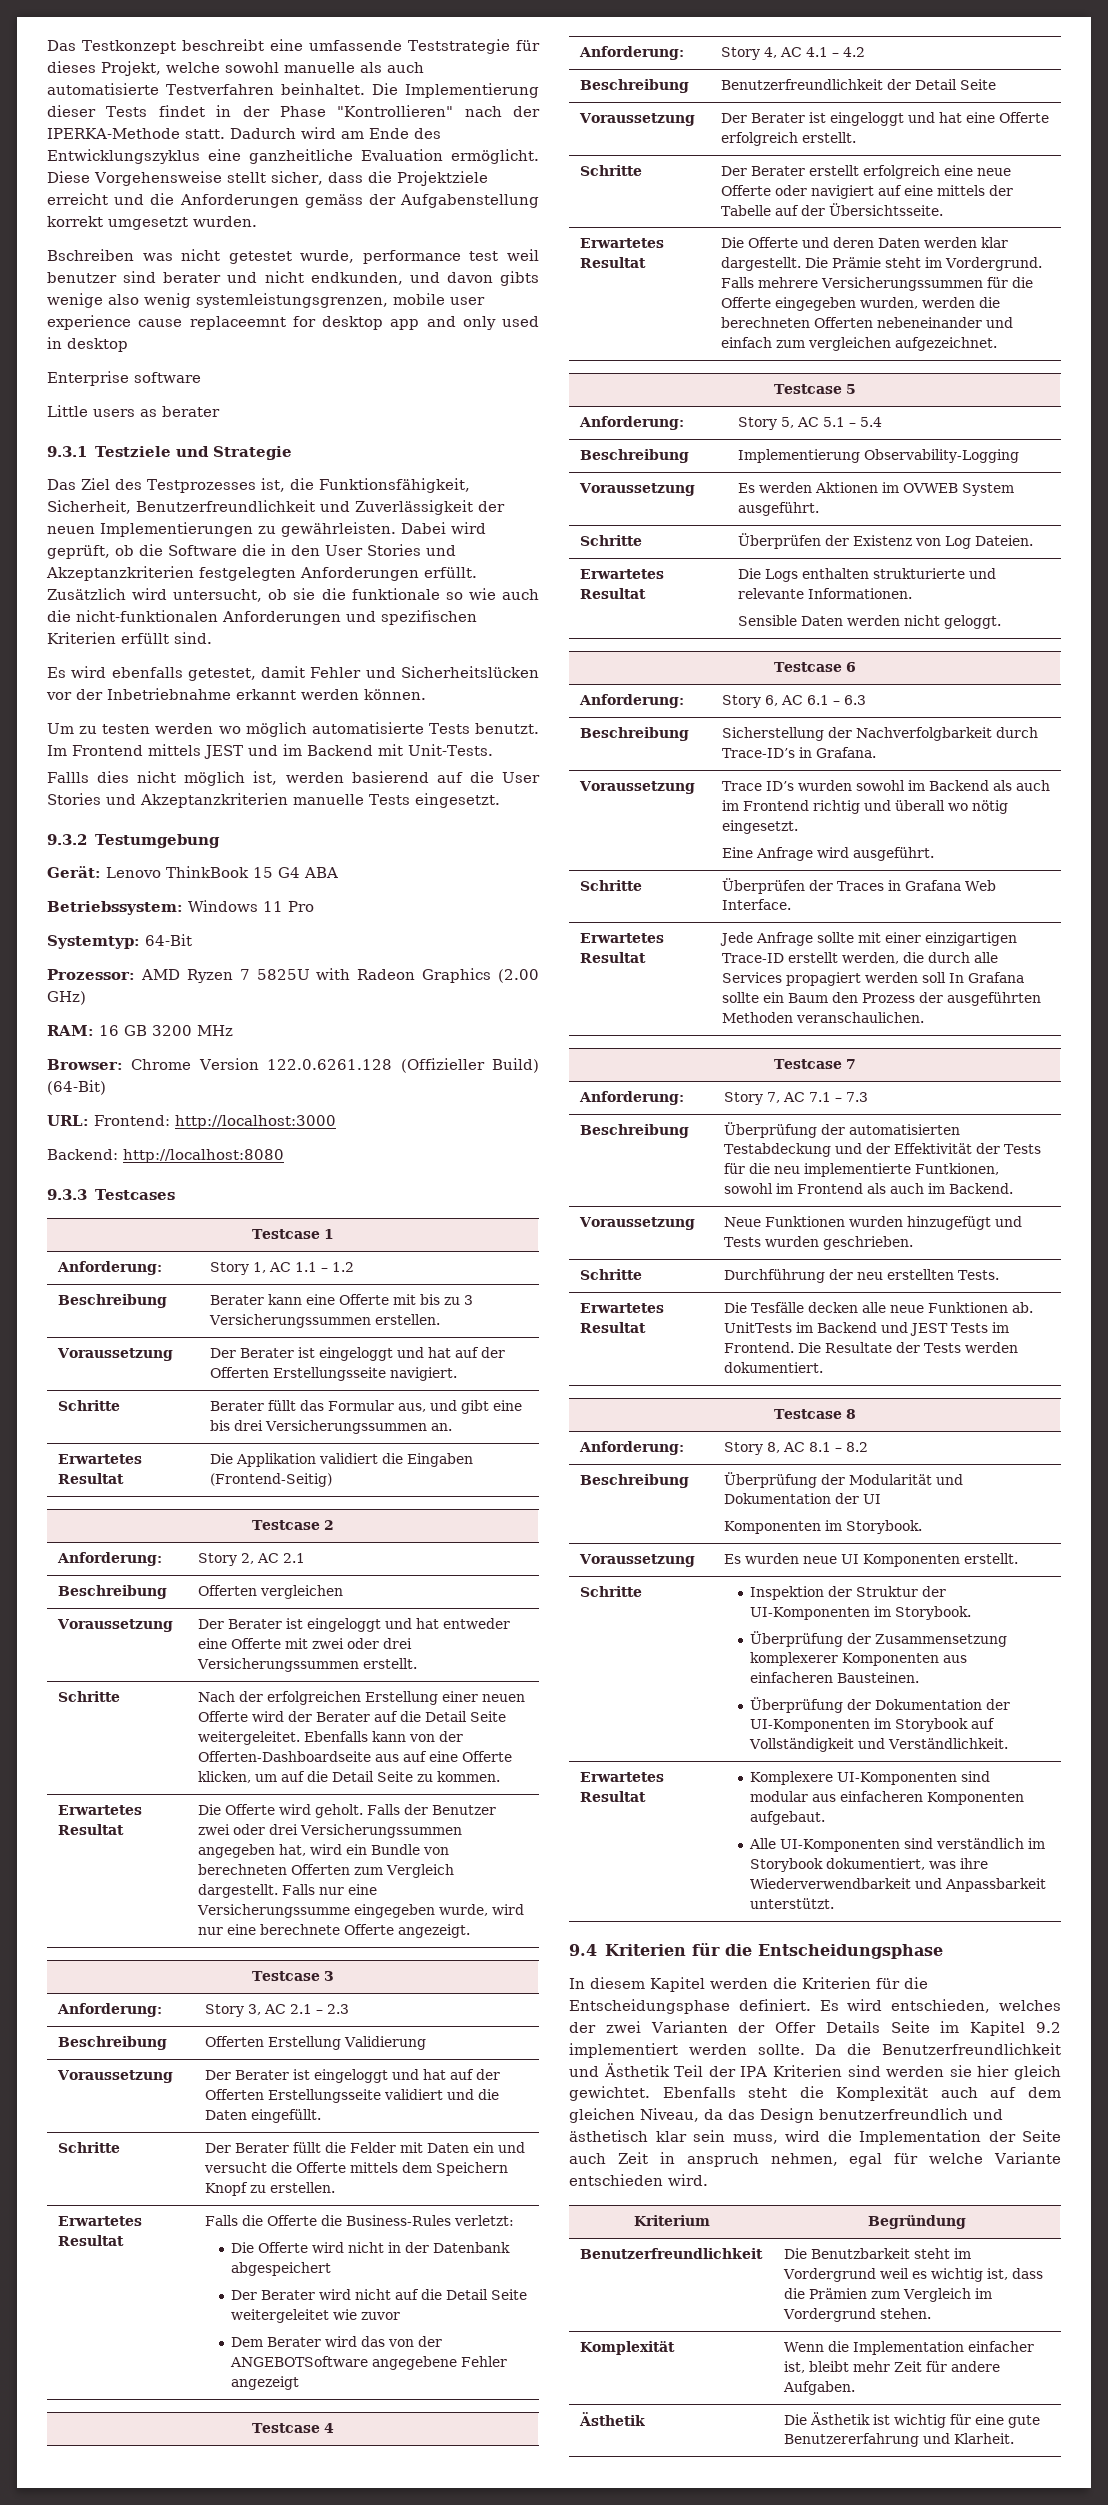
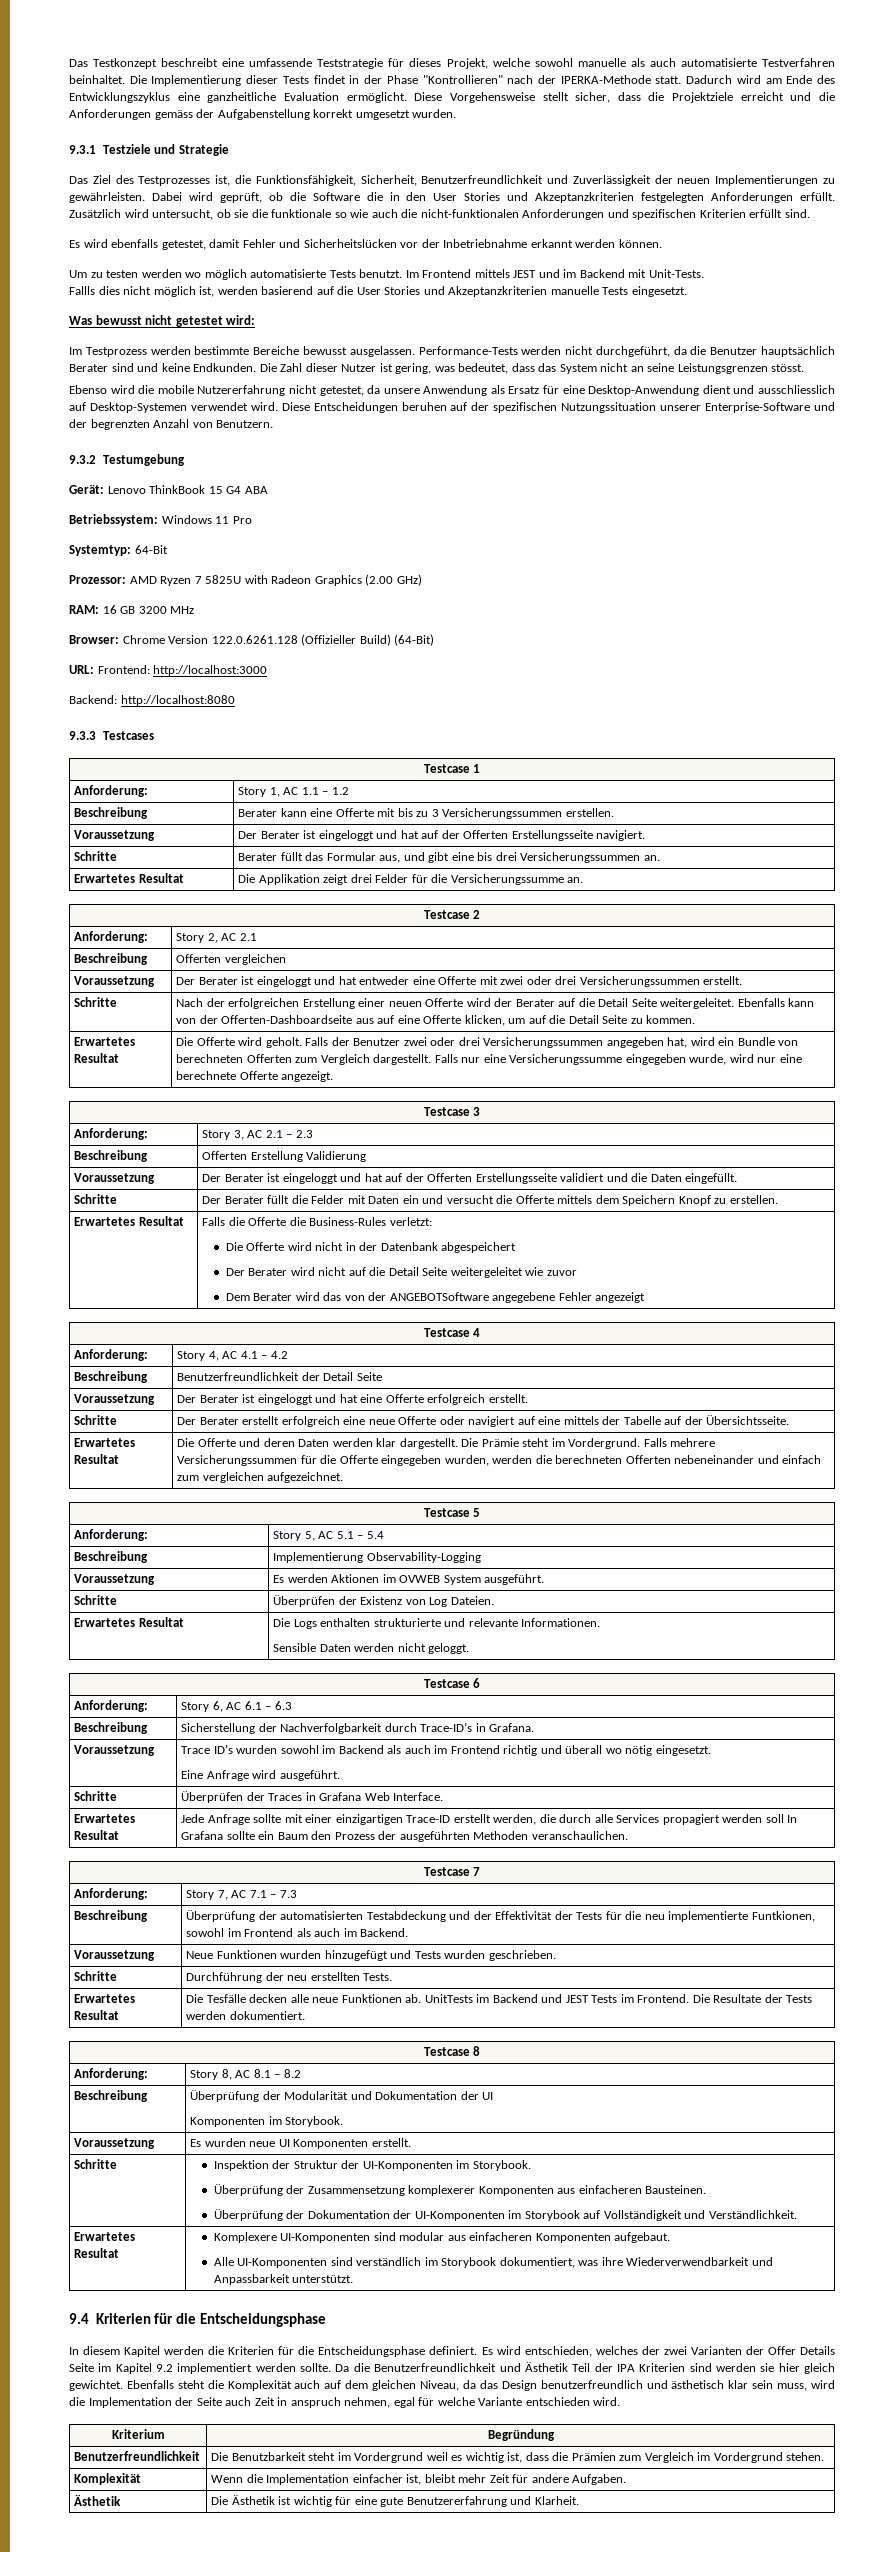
[47,249,539,264] [47,271,539,286] [47,293,485,308] [47,315,539,330] [47,337,128,352] [47,371,201,386] [47,405,220,417] // Bschreiben was nicht getestet wurde, performance test weil benutzer sind berater und nicht endkunden, und davon gibts wenige also wenig systemleistungsgrenzen, mobile user experience cause replaceemnt for desktop app and only used in desktop // Enterprise software // Little users as berater -> (457, 113) none
(500, 800) none -> [69,315,256,327] [69,346,836,357] [69,363,805,374] [69,385,835,396] [69,402,835,413] [69,419,274,430] // Was bewusst nicht getestet wird: // Im Testprozess werden bestimmte Bereiche bewusst ausgelassen. Performance-Tests werden nicht durchgeführt, da die Benutzer hauptsächlich Berater sind und keine Endkunden. Die Zahl dieser Nutzer ist gering, was bedeutet, dass das System nicht an seine Leistungsgrenzen stösst. // Ebenso wird die mobile Nutzererfahrung nicht getestet, da unsere Anwendung als Ersatz für eine Desktop-Anwendung dient und ausschliesslich auf Desktop-Systemen verwendet wird. Diese Entscheidungen beruhen auf der spezifischen Nutzungssituation unserer Enterprise-Software und der begrenzten Anzahl von Benutzern.
[318,1453,473,1467] [209,1473,332,1487] validiert die Eingaben (Frontend-Seitig) -> [323,874,584,885] zeigt drei Felder für die Versicherungssumme an.

